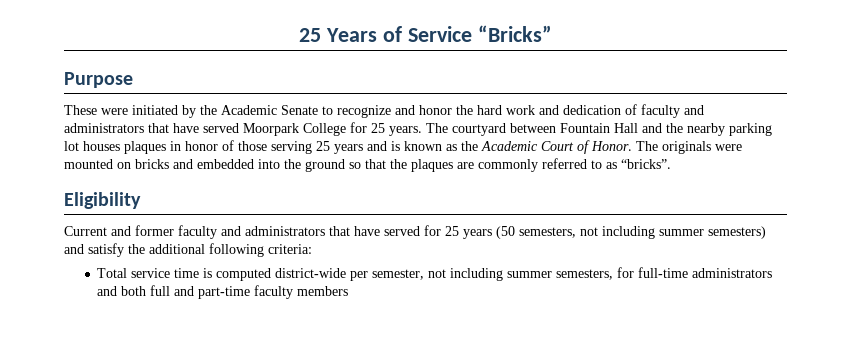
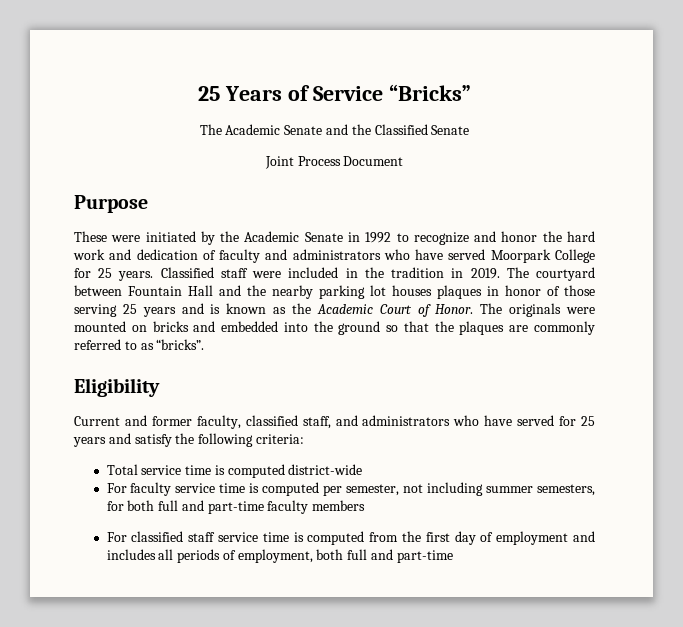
(552, 33) none -> [199,124,470,135] [264,156,404,169] // The Academic Senate and the Classified Senate // Joint Process Document
(318, 110) none -> [347,232,392,243] in 1992
[148,123,169,133] that -> [383,249,410,260] who
(422, 131) none -> [160,267,500,279] Classified staff were included in the tradition in 2019.
[178,225,350,239] faculty and administrators that -> [196,415,480,429] faculty, classified staff, and administrators who
[496,226,766,239] (50 semesters, not including summer semesters) -> (106, 442) none
[149,244,205,254] additional -> (195, 438) none
(347, 273) none -> [106,482,320,496] // For faculty service time is computed
[638,267,773,278] [97,286,118,296] full-time administrators and -> (124, 506) none
(349, 291) none -> [106,531,596,545] [106,549,453,563] // For classified staff service time is computed from the first day of employment and includes all periods of employment, both full and part-time

